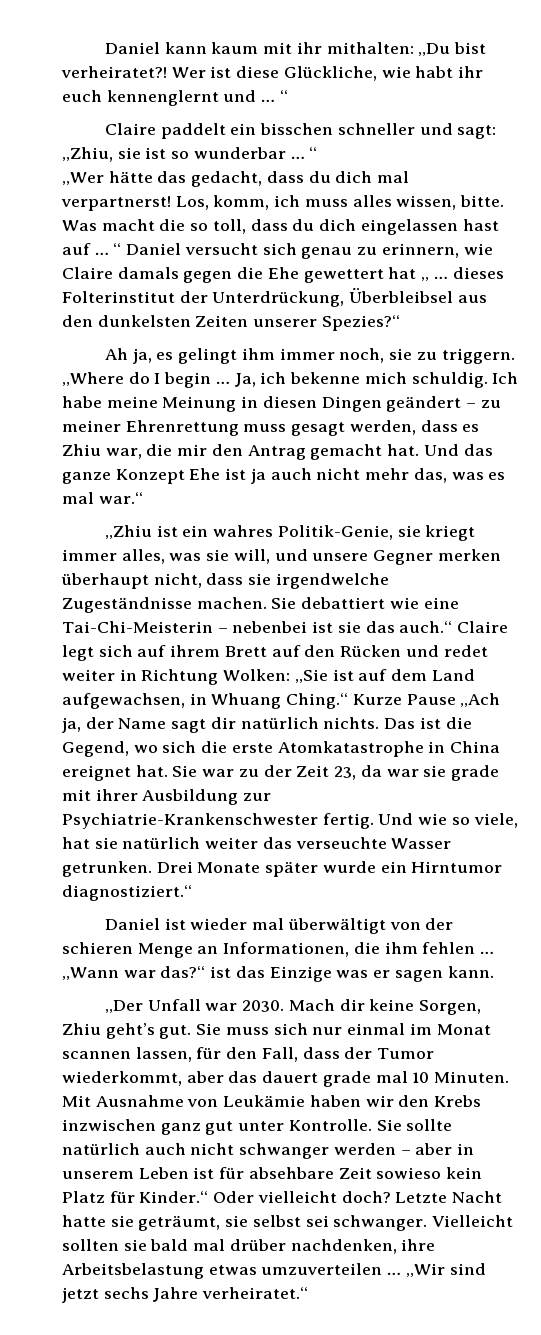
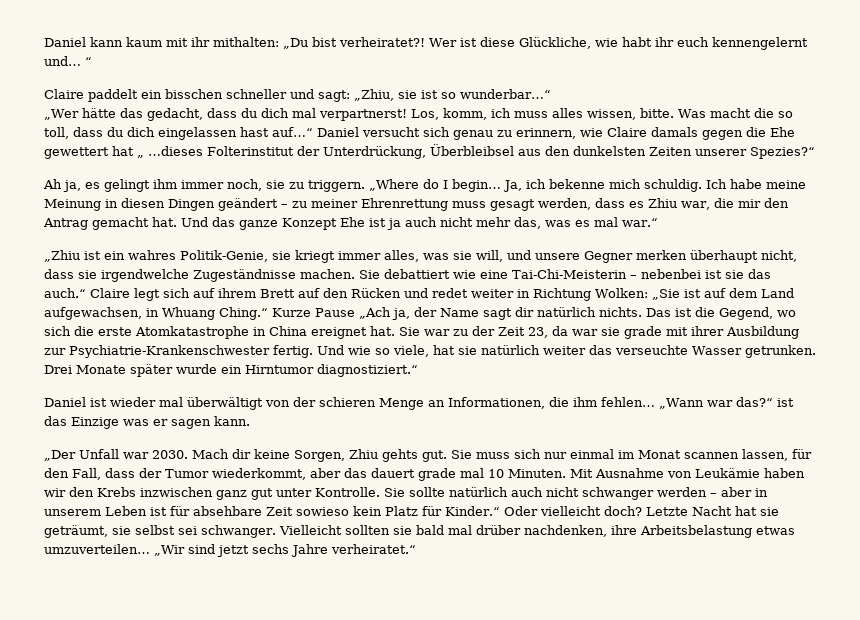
[106,90,276,106] kennenglernt und … -> [711,37,808,50] [44,56,81,66] kennengelernt und…
[193,147,318,159] wunderbar … “ -> [460,89,551,99] wunderbar…“
[62,243,122,255] auf … “ -> [272,127,313,137] auf…“
[433,267,504,279] … dieses -> [148,146,203,156] …dieses
[164,372,230,388] begin … -> [452,179,501,192] begin…
[422,942,495,954] fehlen … -> [601,397,655,407] fehlen…
[105,1023,155,1039] geht’s -> [382,449,418,462] gehts
[62,1215,106,1227] hatte -> [734,506,757,516] hat
[261,1263,402,1275] umzuverteilen … -> [44,544,150,554] umzuverteilen…

